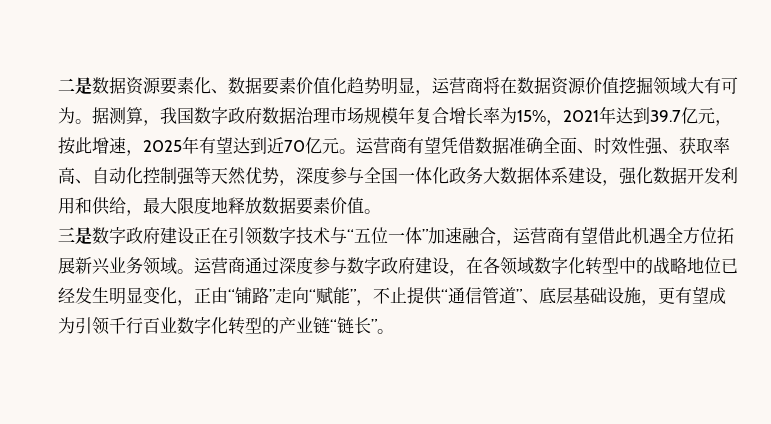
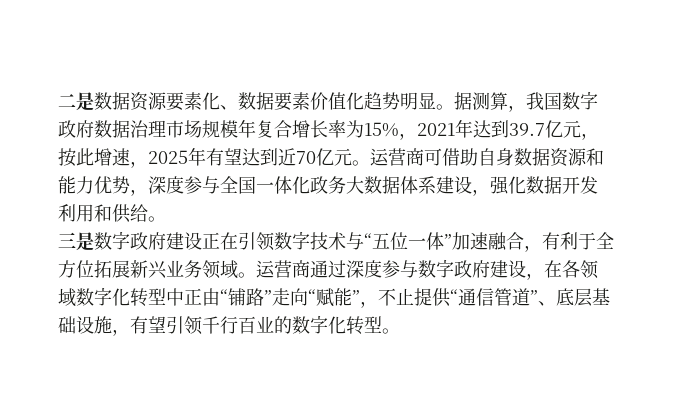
[415,77,738,96] [58,107,75,124] ，运营商将在数据资源价值挖掘领域大有可为 -> (436, 100) none
[407,136,730,155] [58,167,246,185] 有望凭借数据准确全面、时效性强、获取率高、自动化控制强等天然 -> [424,148,604,167] [58,176,94,194] 可借助自身数据资源和能力
[126,197,364,216] ，最大限度地释放数据要素价值 -> (148, 213) none
[513,226,666,244] 运营商有望借此机遇 -> [542,232,596,250] 有利于
[636,257,738,275] [58,287,194,306] 的战略地位已经发生明显变化， -> (184, 297) none
[658,286,726,304] [58,317,75,334] 更有望成为 -> [130,316,166,334] 有望
[177,317,377,335] 数字化转型的产业链“链长” -> [274,315,382,335] 的数字化转型

